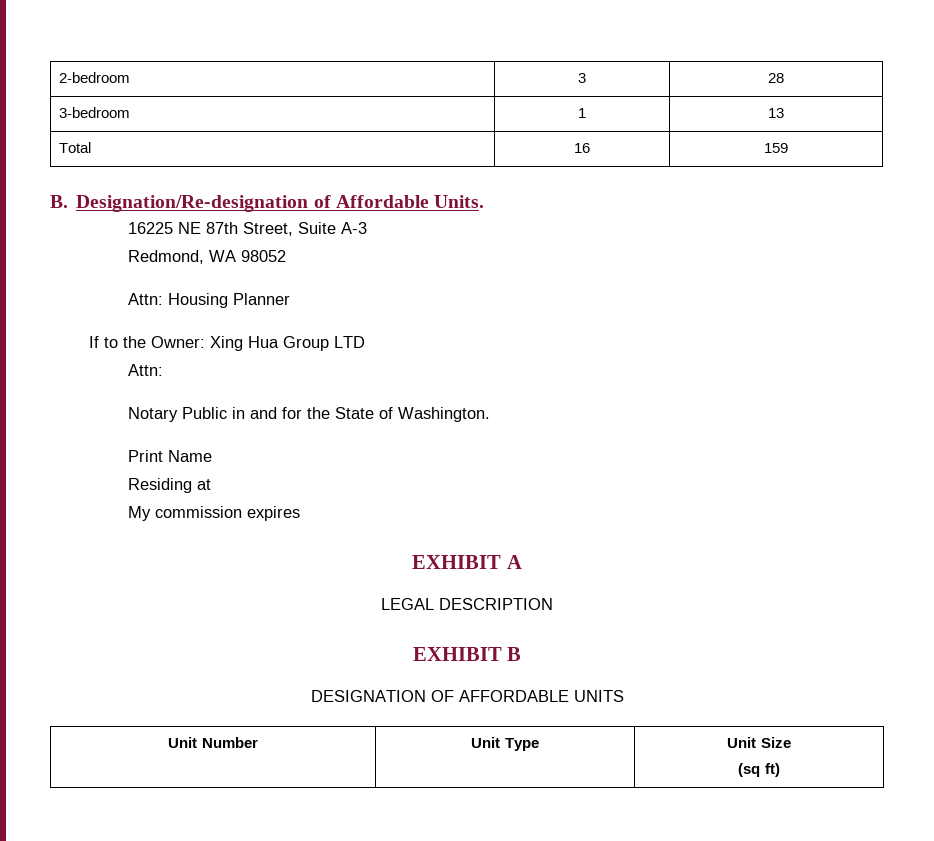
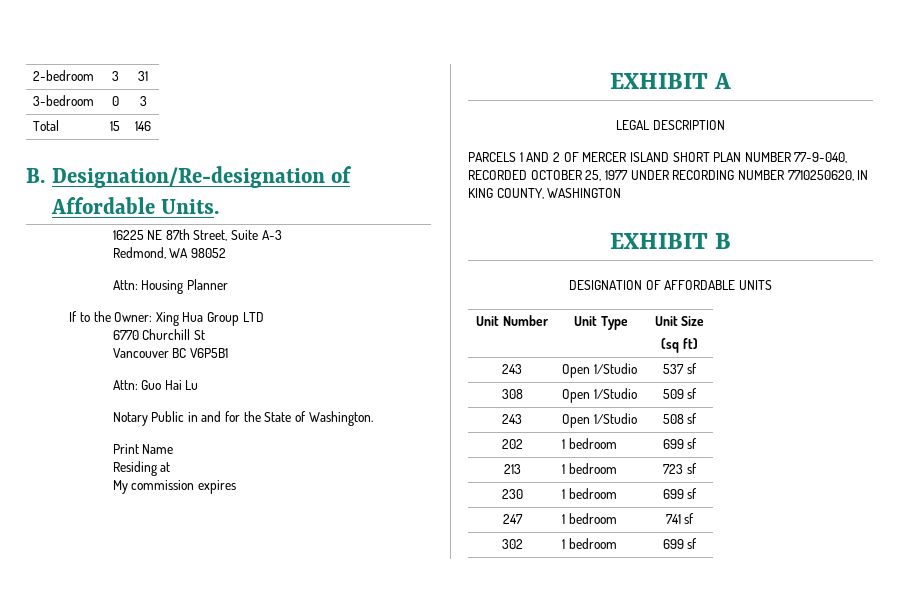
[768,73,784,83] 28 -> [138,71,148,81] 31
[578,108,586,118] [768,108,784,118] 1 | 13 -> [111,96,119,106] [139,96,147,106] 0 | 3
[574,143,590,153] [764,143,788,153] 16 | 159 -> [110,121,120,131] [135,121,151,131] 15 | 146
[127,364,163,376] Attn: -> [112,329,205,340] [112,348,228,358] [112,380,199,390] 6770 Churchill St // Vancouver BC V6P5B1 // Attn: Guo Hai Lu
(553, 604) none -> [468,152,848,163] [468,170,869,181] [468,188,622,199] // PARCELS 1 AND 2 OF MERCER ISLAND SHORT PLAN NUMBER 77-9-040, RECORDED OCTOBER 25, 1977 UNDER RECORDING NUMBER 7710250620, IN KING COUNTY, WASHINGTON
(780, 770) none -> [502,364,522,374] [562,363,637,378] [663,363,697,374] [501,389,523,399] [562,388,637,403] [662,388,698,399] [502,414,522,424] [562,413,637,428] [662,413,698,424] [501,439,523,449] [562,438,617,449] [662,438,698,449] [503,464,521,474] [562,463,617,474] [663,463,697,474] [501,489,523,499] [562,488,617,499] [662,488,698,499] [502,514,523,524] [562,513,617,524] [665,513,695,524] [501,539,523,549] [562,538,617,549] [662,538,698,549] // 243 | Open 1/Studio | 537 sf // 308 | Open 1/Studio | 509 sf // 243 | Open 1/Studio | 508 sf // 202 | 1 bedroom | 699 sf // 213 | 1 bedroom | 723 sf // 230 | 1 bedroom | 699 sf // 247 | 1 bedroom | 741 sf // 302 | 1 bedroom | 699 sf

